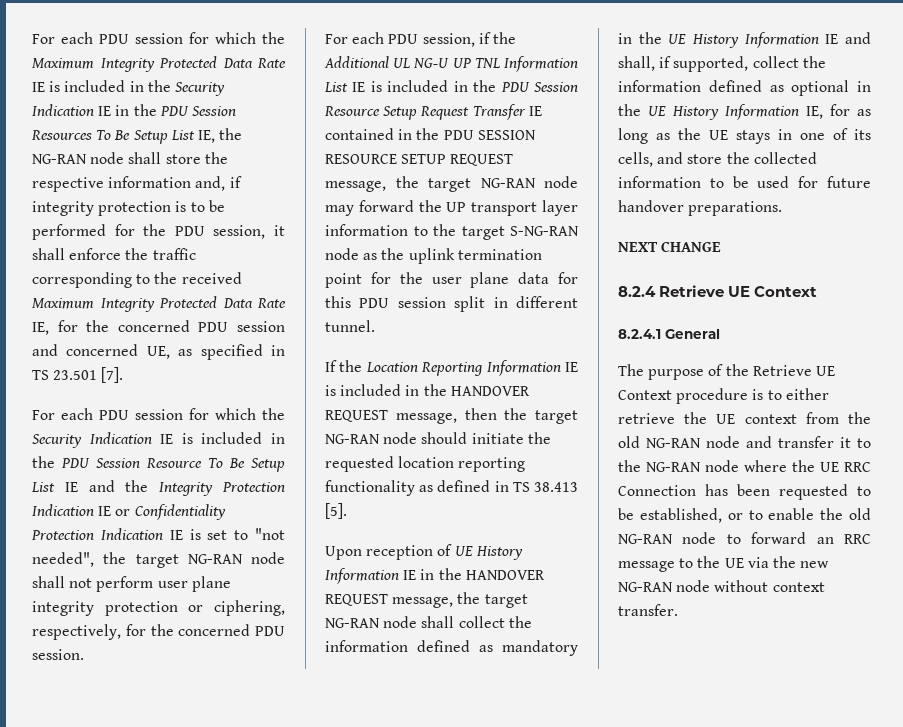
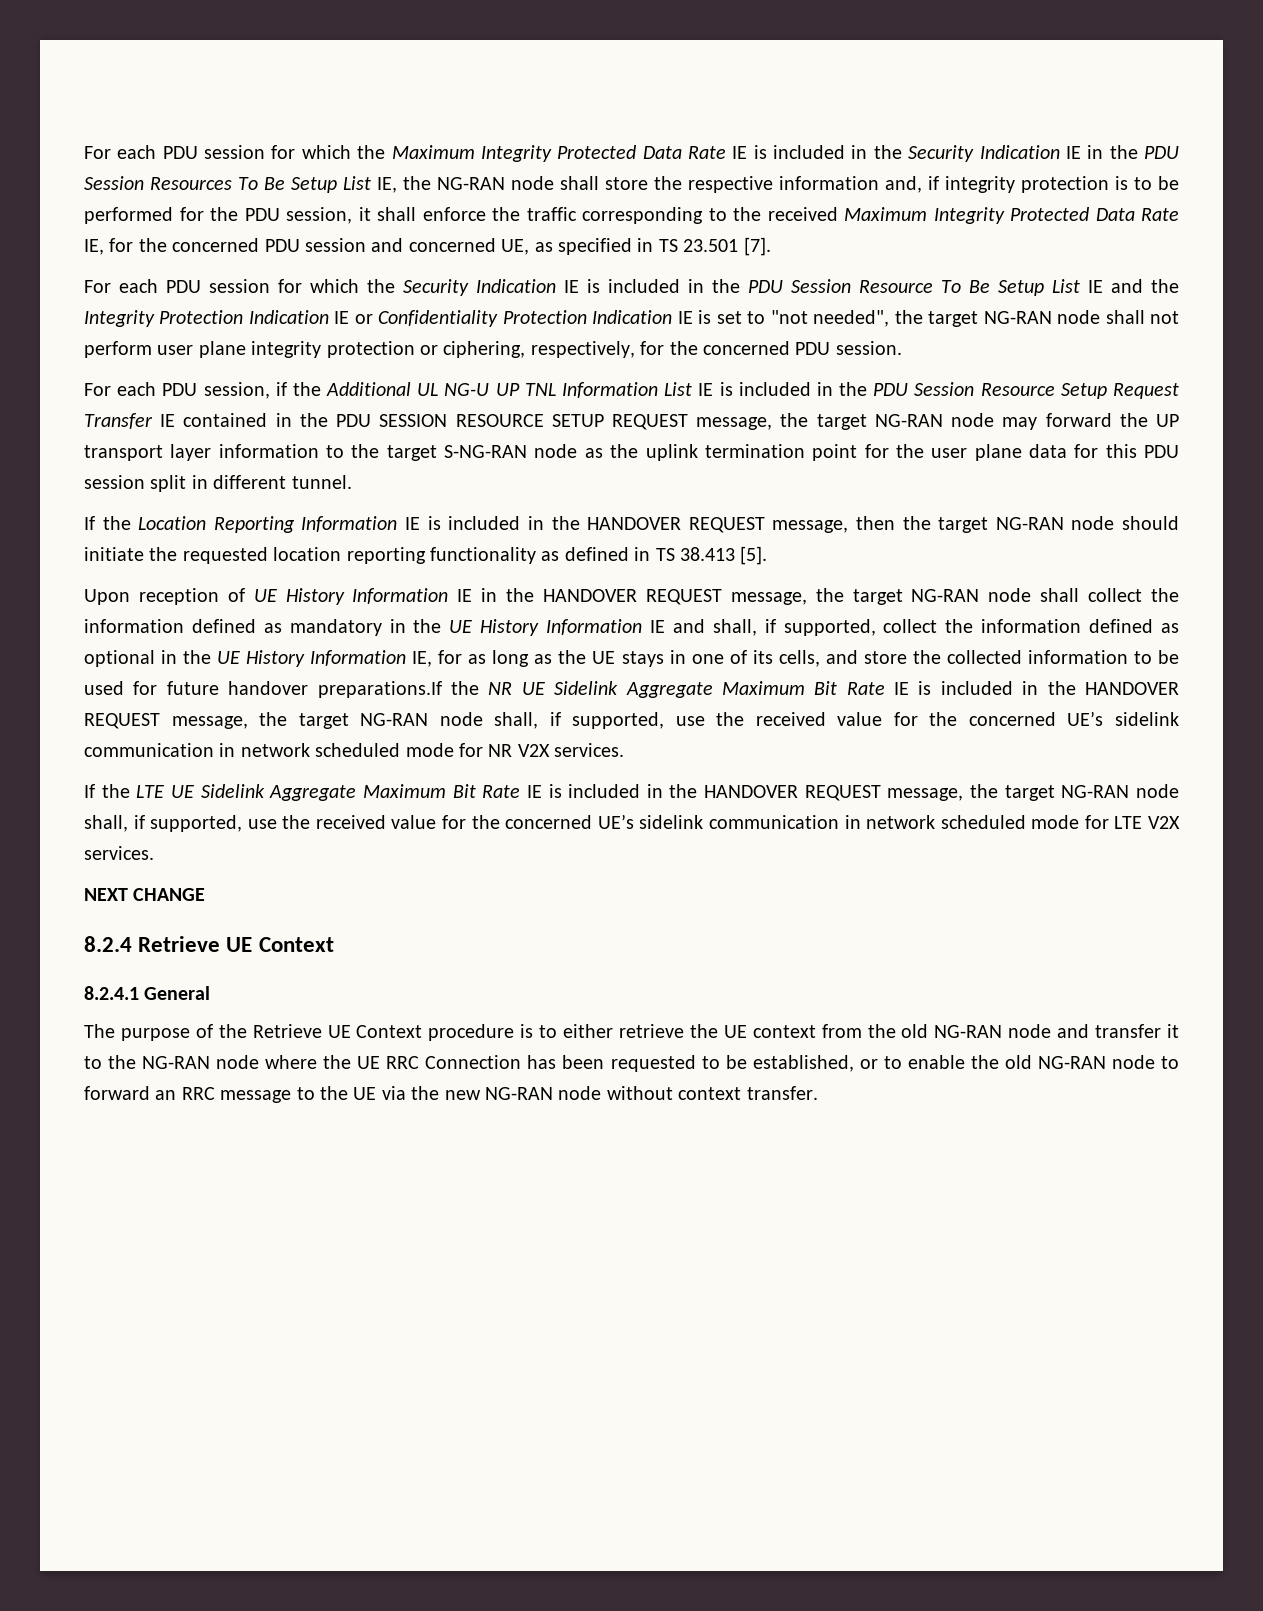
[688,201,783,216] preparations. -> [317,681,1180,698] [84,711,1179,729] [84,743,625,757] [84,784,1179,801] [84,814,1180,832] [84,846,154,860] preparations.If the NR UE Sidelink Aggregate Maximum Bit Rate IE is included in the HANDOVER REQUEST message, the target NG-RAN node shall, if supported, use the received value for the concerned UE’s sidelink communication in network scheduled mode for NR V2X services. // If the LTE UE Sidelink Aggregate Maximum Bit Rate IE is included in the HANDOVER REQUEST message, the target NG-RAN node shall, if supported, use the received value for the concerned UE’s sidelink communication in network scheduled mode for LTE V2X services.

